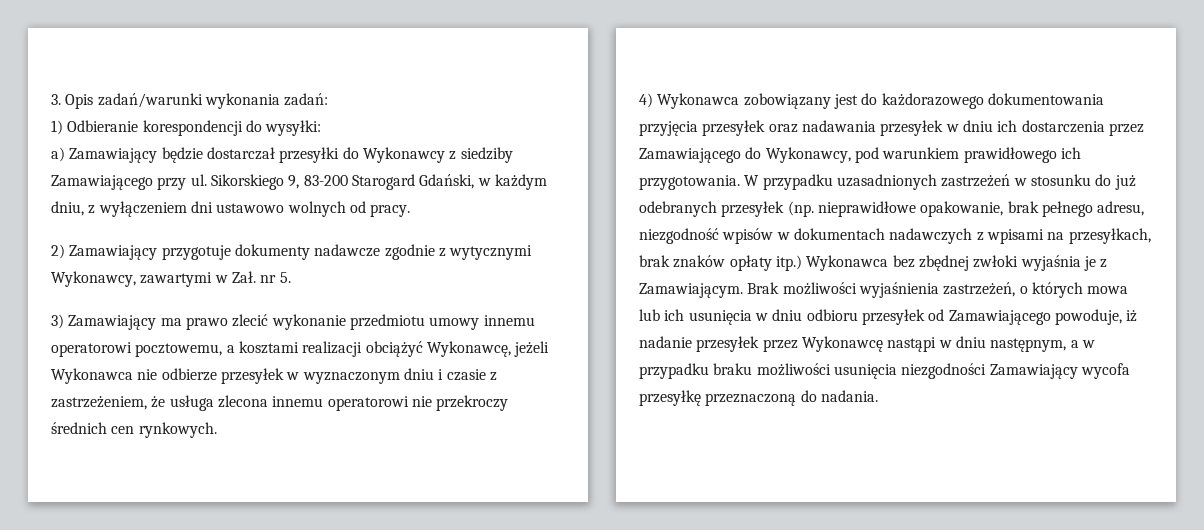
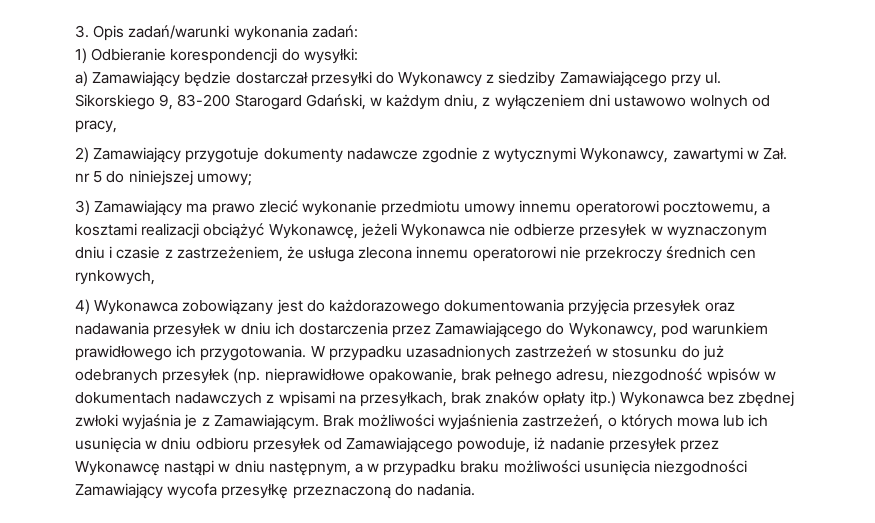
[370,204,411,217] pracy. -> [75,120,117,133] pracy,
[279,272,291,283] 5. -> [93,170,252,186] 5 do niniejszej umowy;
[138,422,217,438] rynkowych. -> [75,270,155,285] rynkowych,

